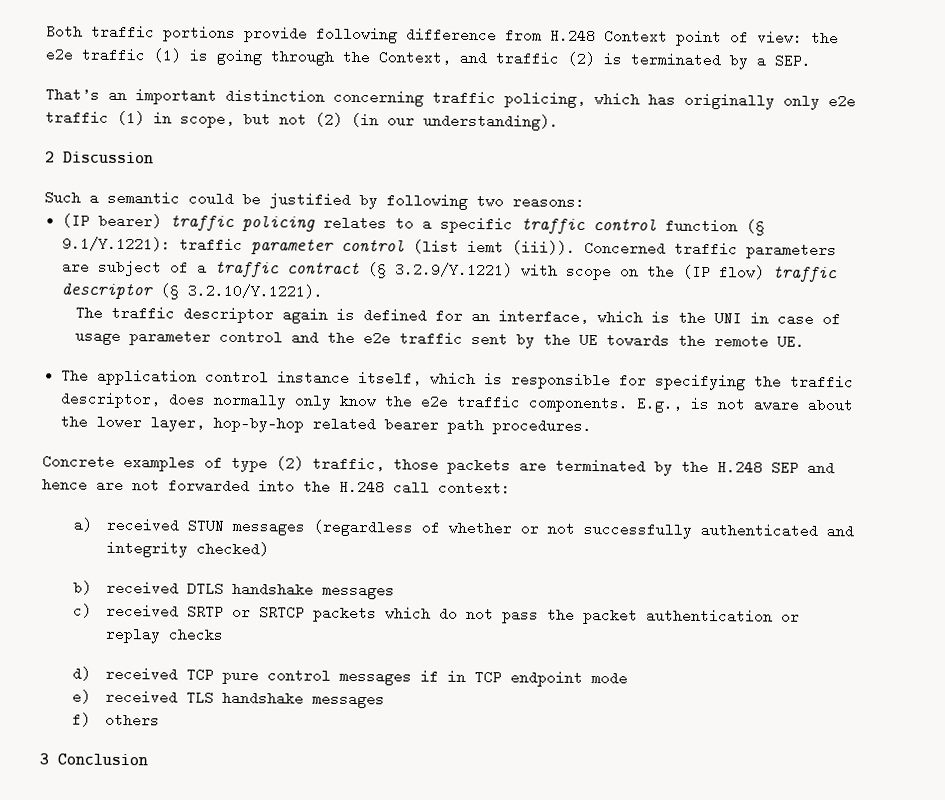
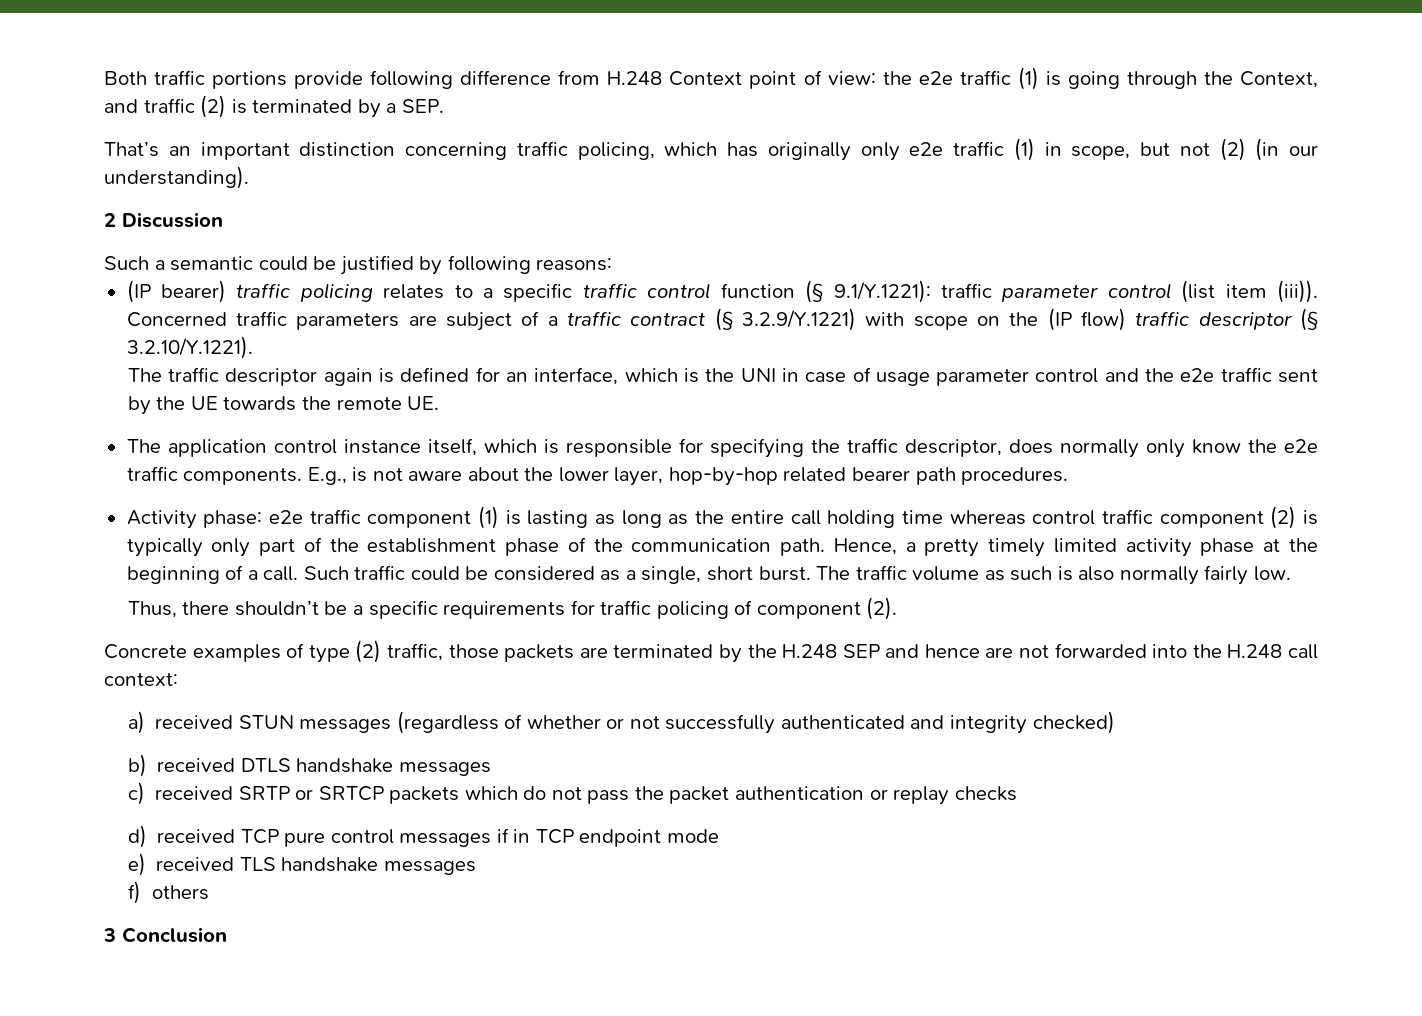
[476,196,504,207] two -> (531, 264) none
[467,239,505,255] iemt -> [1225,284,1267,298] item
(593, 427) none -> [126,506,1318,529] [126,537,1318,557] [126,565,1291,585] [127,597,898,620] // Activity phase: e2e traffic component (1) is lasting as long as the entire call holding time whereas control traffic component (2) is typically only part of the establishment phase of the communication path. Hence, a pretty timely limited activity phase at the beginning of a call. Such traffic could be considered as a single, short burst. The traffic volume as such is also normally fairly low. // Thus, there shouldn’t be a specific requirements for traffic policing of component (2).

